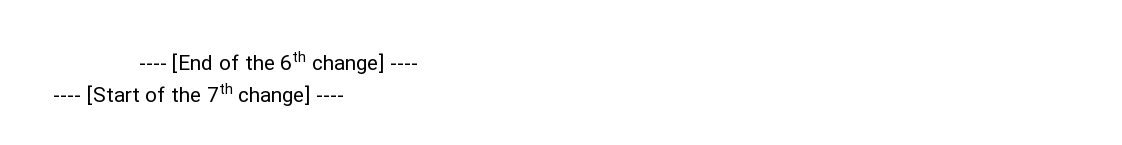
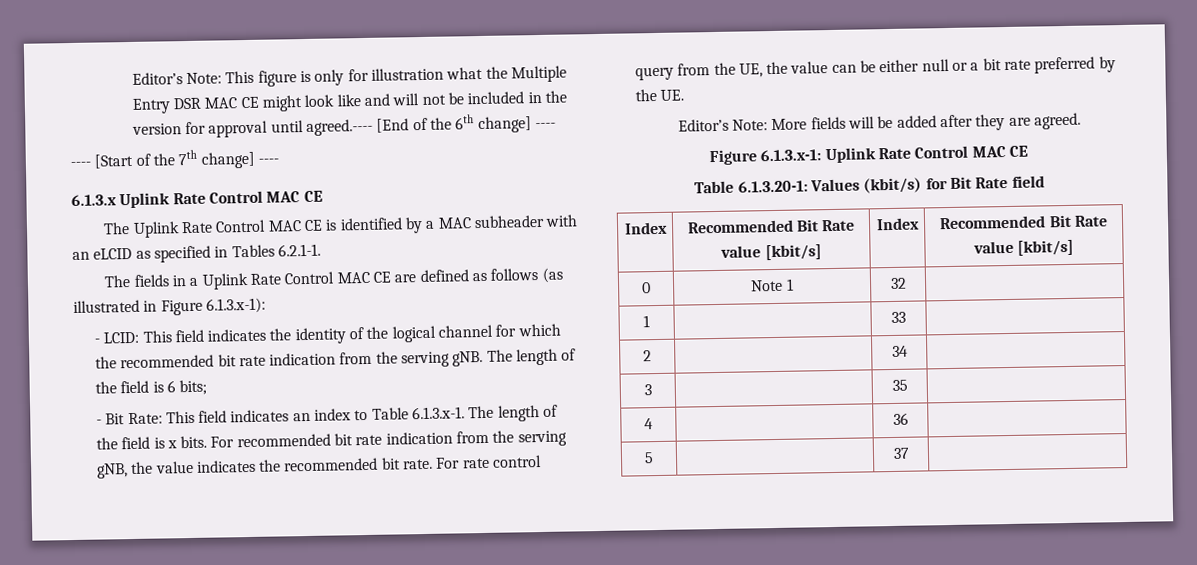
[138,63,167,70] ---- -> [131,65,567,87] [131,90,567,114] [131,118,373,138] Editor’s Note: This figure is only for illustration what the Multiple Entry DSR MAC CE might look like and will not be included in the version for approval until agreed.----
(345, 98) none -> [71,190,323,209] [103,214,579,238] [72,243,321,263] [104,267,563,290] [73,297,266,316] [93,323,561,345] [94,348,577,369] [94,379,208,396] [95,404,559,425] [95,430,567,450] [96,454,543,479] [634,56,1116,81] [634,88,685,102] [677,112,1081,132] [709,145,1028,166] [694,175,1045,194] [623,221,668,235] [686,219,856,234] [720,244,822,261] [875,217,920,231] [939,214,1108,230] [972,239,1075,256] [642,282,651,294] [750,278,794,292] [889,277,907,290] [643,315,650,328] [891,311,906,323] [643,350,652,362] [891,345,908,358] [643,384,652,396] [891,379,908,391] [644,418,653,430] [892,412,909,425] [644,452,654,464] [892,447,910,459] // 6.1.3.x Uplink Rate Control MAC CE // The Uplink Rate Control MAC CE is identified by a MAC subheader with an eLCID as specified in Tables 6.2.1-1. // The fields in a Uplink Rate Control MAC CE are defined as follows (as illustrated in Figure 6.1.3.x-1): // - LCID: This field indicates the identity of the logical channel for which the recommended bit rate indication from the serving gNB. The length of the field is 6 bits; // - Bit Rate: This field indicates an index to Table 6.1.3.x-1. The length of the field is x bits. For recommended bit rate indication from the serving gNB, the value indicates the recommended bit rate. For rate control query from the UE, the value can be either null or a bit rate preferred by the UE. // Editor’s Note: More fields will be added after they are agreed. // Figure 6.1.3.x-1: Uplink Rate Control MAC CE // Table 6.1.3.20-1: Values (kbit/s) for Bit Rate field // Index | Recommended Bit Rate value [kbit/s] | Index | Recommended Bit Rate value [kbit/s] // 0 | Note 1 | 32 | // 1 | | 33 | // 2 | | 34 | // 3 | | 35 | // 4 | | 36 | // 5 | | 37 |

